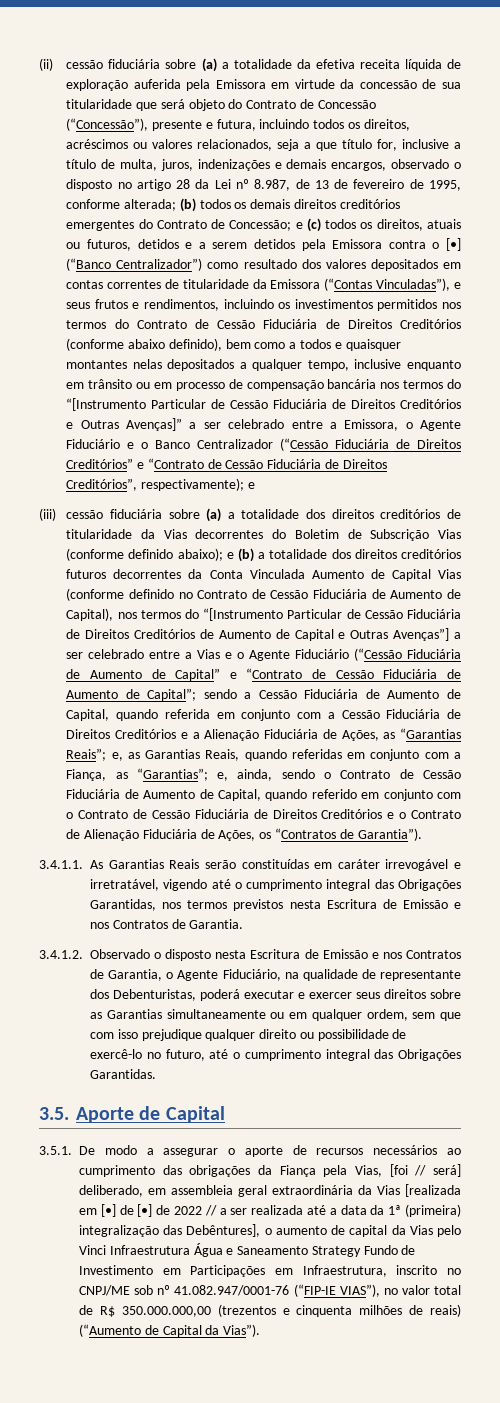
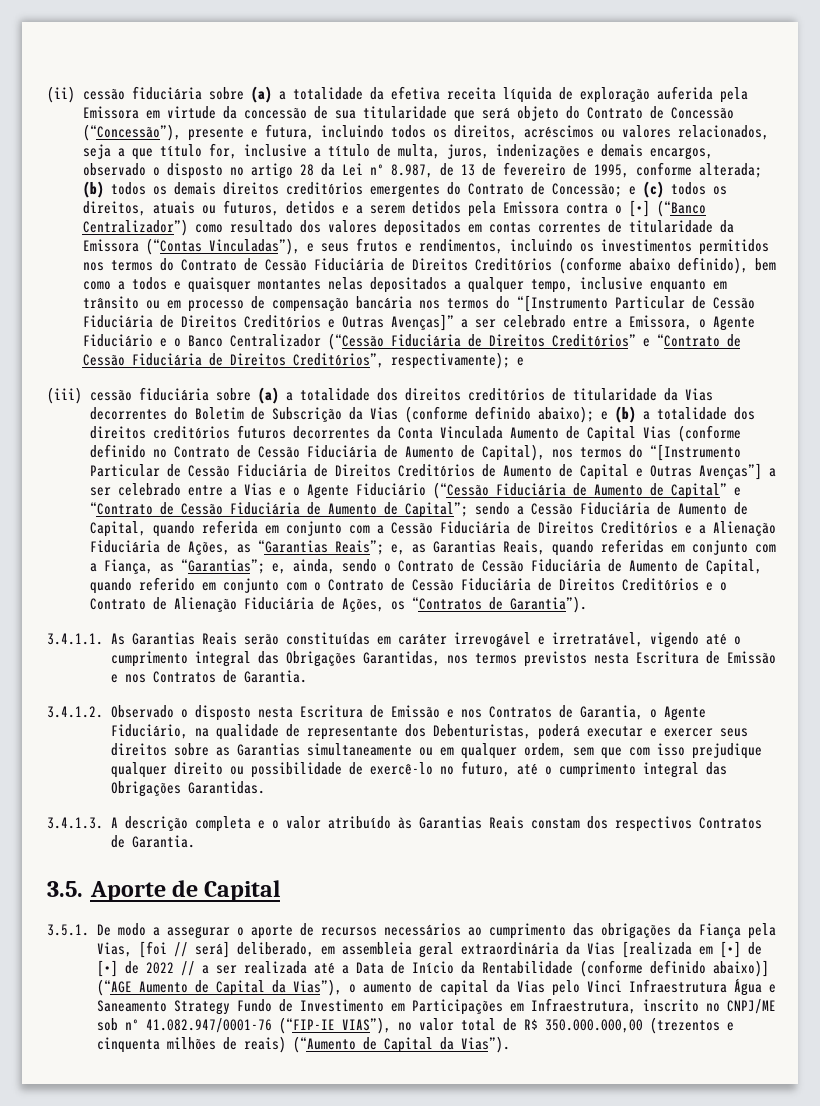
(430, 535) none -> [348,407,363,420] da
(156, 1074) none -> [47,816,762,832] [110,835,195,848] // 3.4.1.3. A descrição completa e o valor atribuído às Garantias Reais constam dos respectivos Contratos de Garantia.
[340,1204,462,1217] [79,1224,261,1237] data da 1ª (primeira) integralização das Debêntures], -> [355,960,769,977] [96,979,342,996] Data de Início da Rentabilidade (conforme definido abaixo)] (“AGE Aumento de Capital da Vias”),

